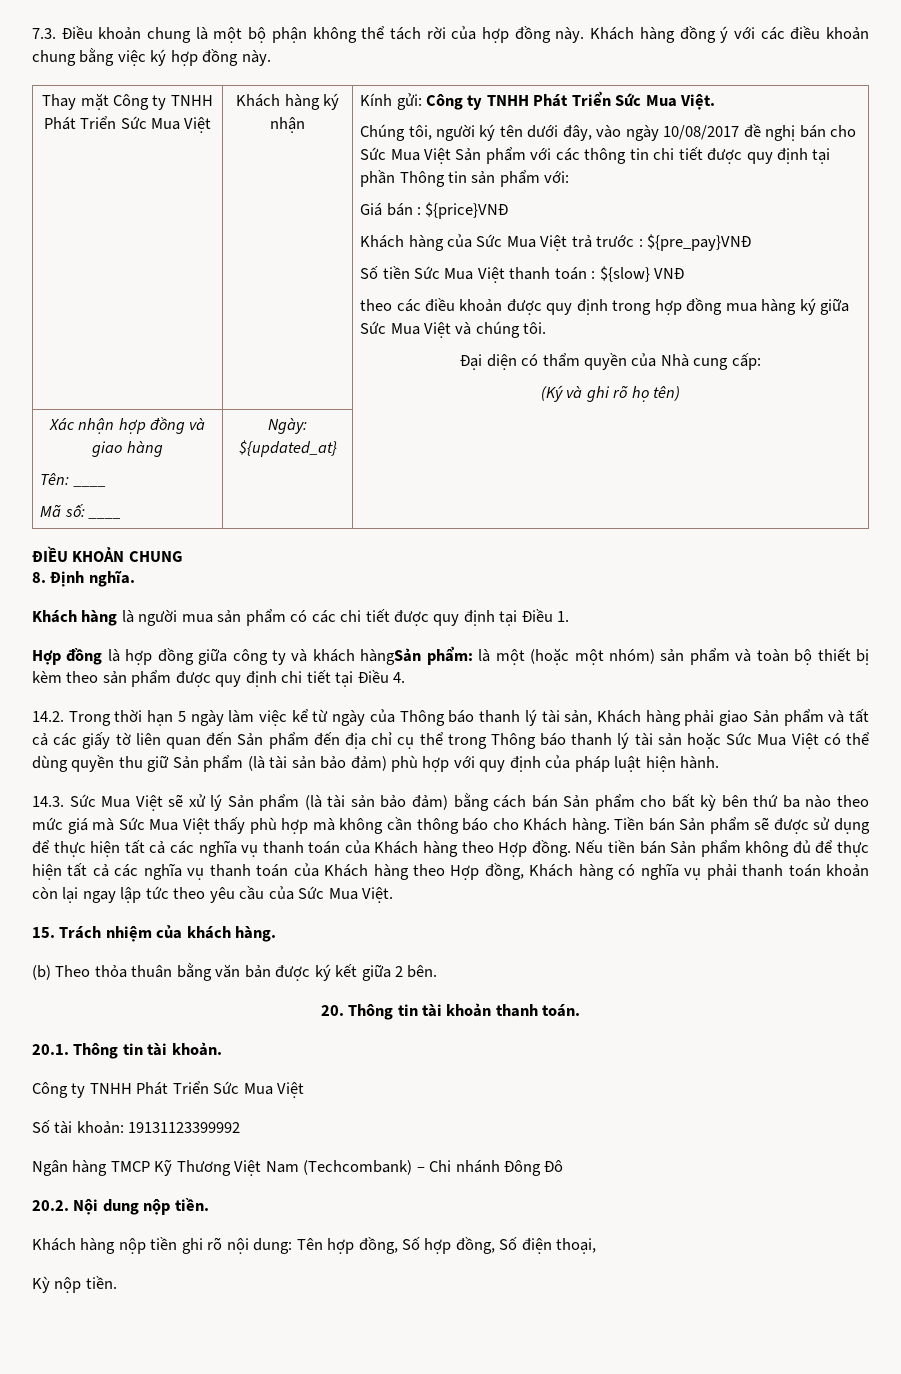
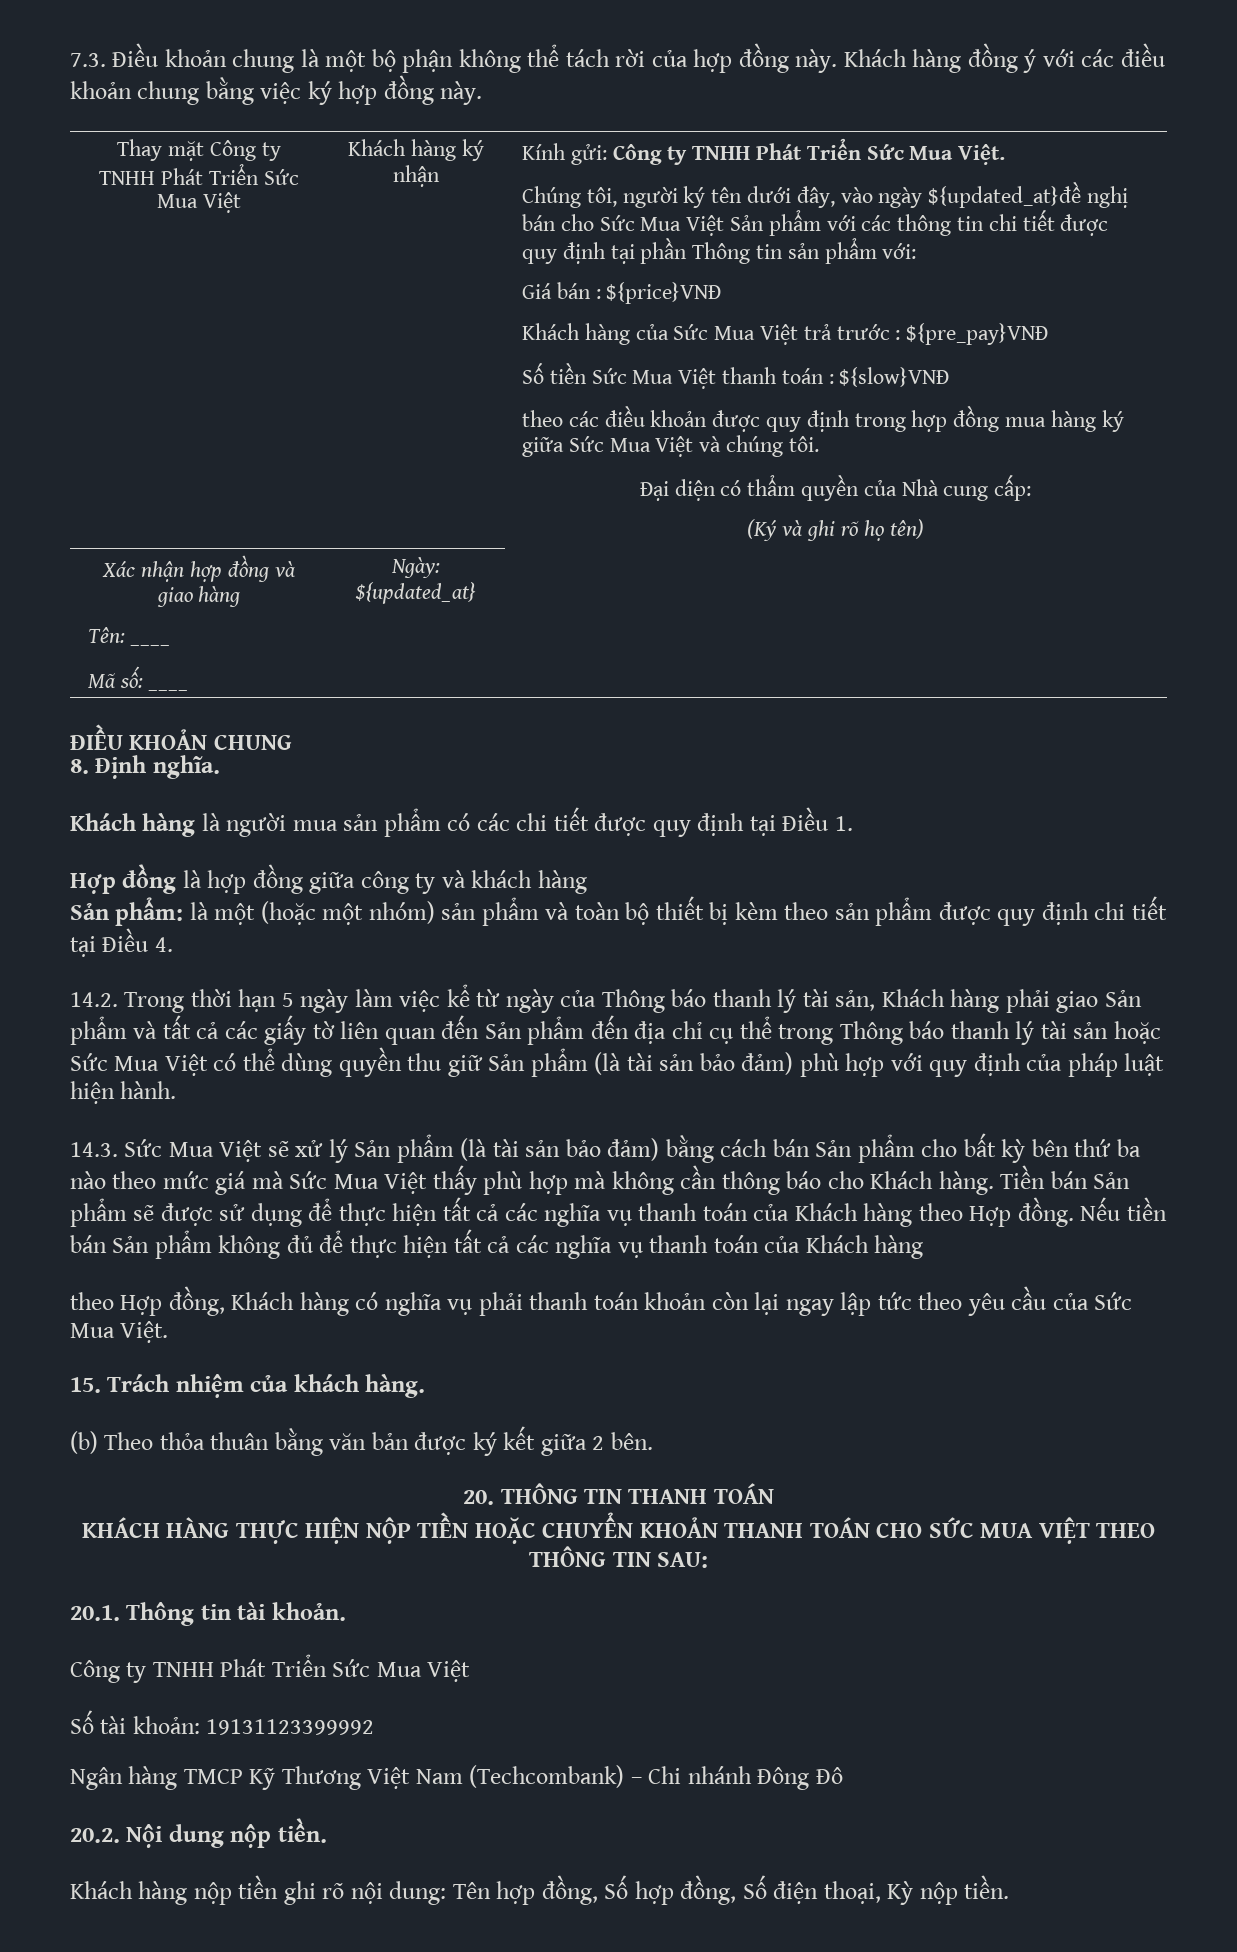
[663,124,761,140] 10/08/2017 đề -> [928,182,1082,208] ${updated_at}đề
[599,266,685,282] ${slow} VNĐ -> [839,367,950,387] ${slow}VNĐ
[360,648,422,665] hàngSản -> [537,870,587,894] [70,903,109,920] hàng // Sản
(409, 872) none -> (924, 1247) //
[348,1003,581,1020] Thông tin tài khoản thanh toán. -> [500,1483,774,1504] [81,1512,1156,1544] [529,1546,708,1568] THÔNG TIN THANH TOÁN // KHÁCH HÀNG THỰC HIỆN NỘP TIỀN HOẶC CHUYỂN KHOẢN THANH TOÁN CHO SỨC MUA VIỆT THEO THÔNG TIN SAU:
(597, 1246) // -> (881, 1892) none

